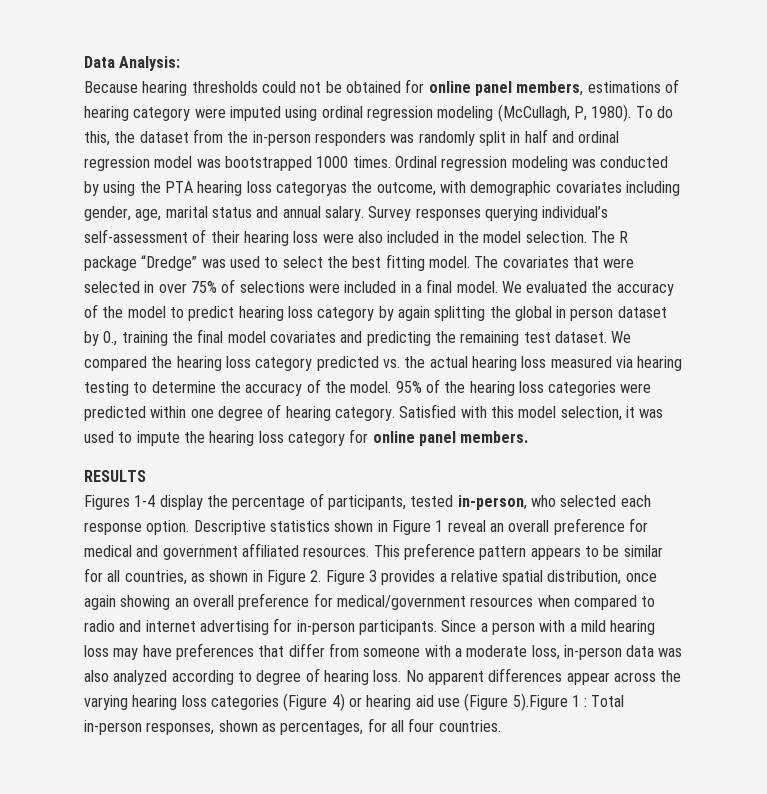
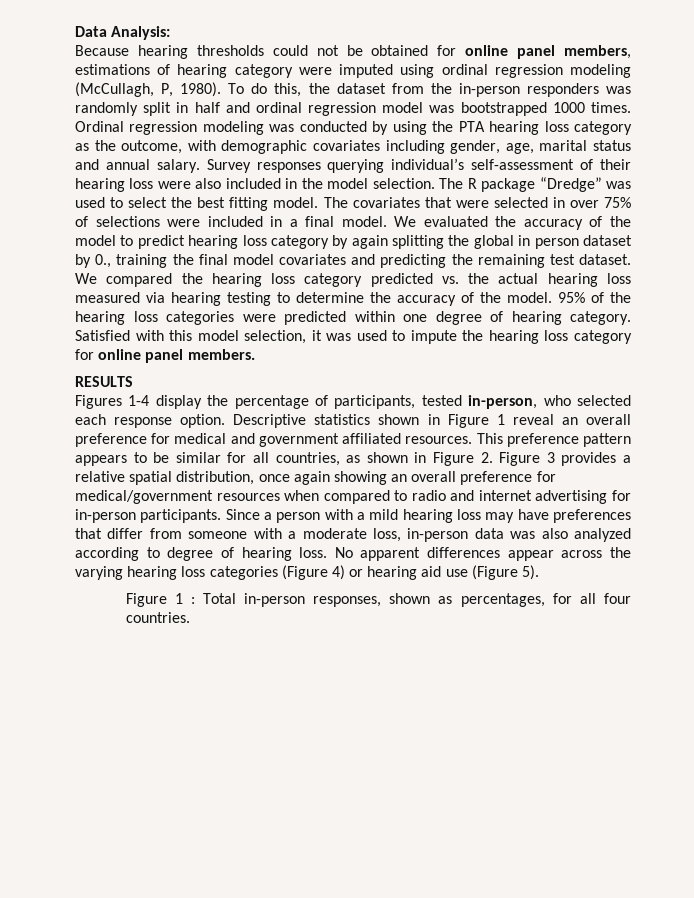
[275,182,347,196] categoryas -> [573,121,632,135] [75,143,89,151] category as
[512,693,568,711] 5).Figure -> [522,565,540,580] [125,593,167,607] 5). // Figure

